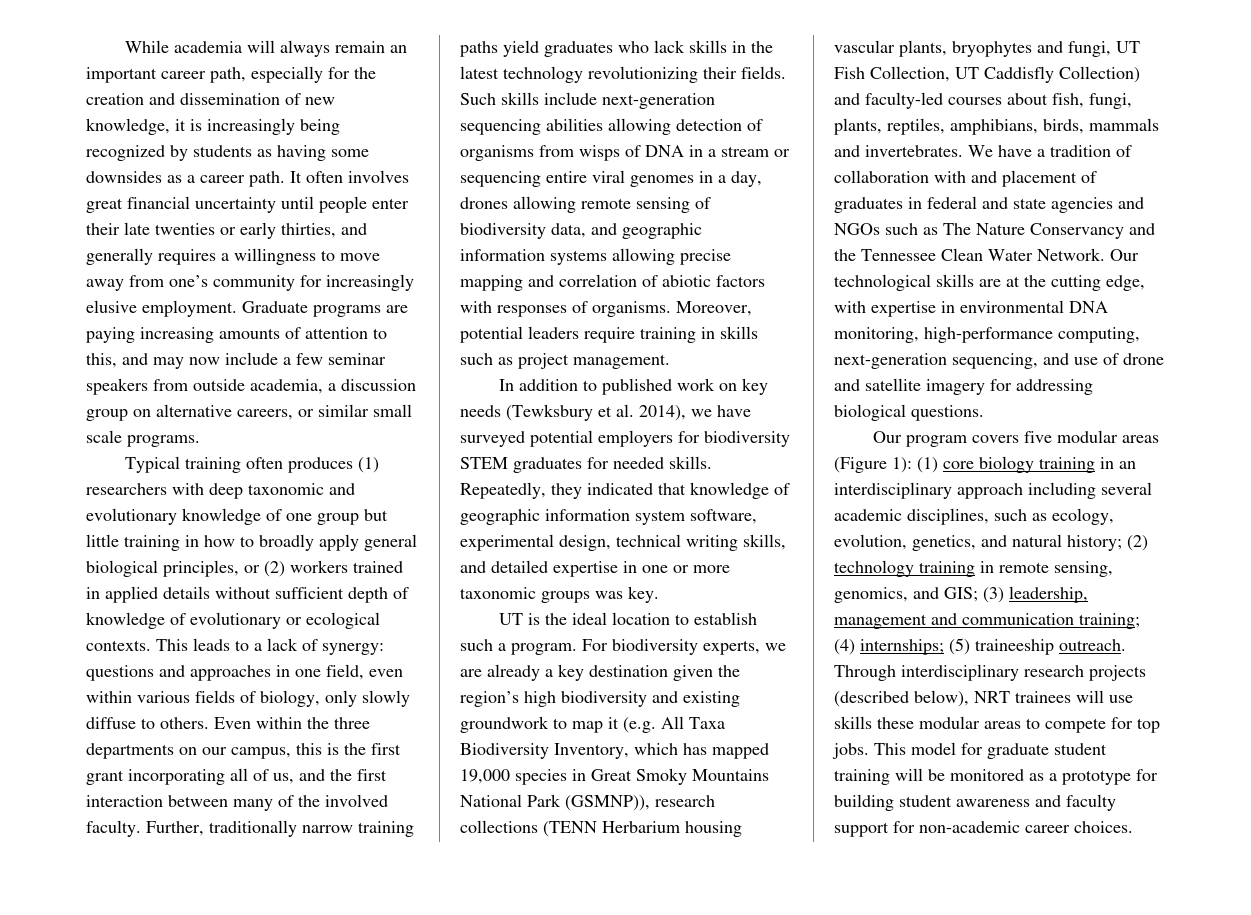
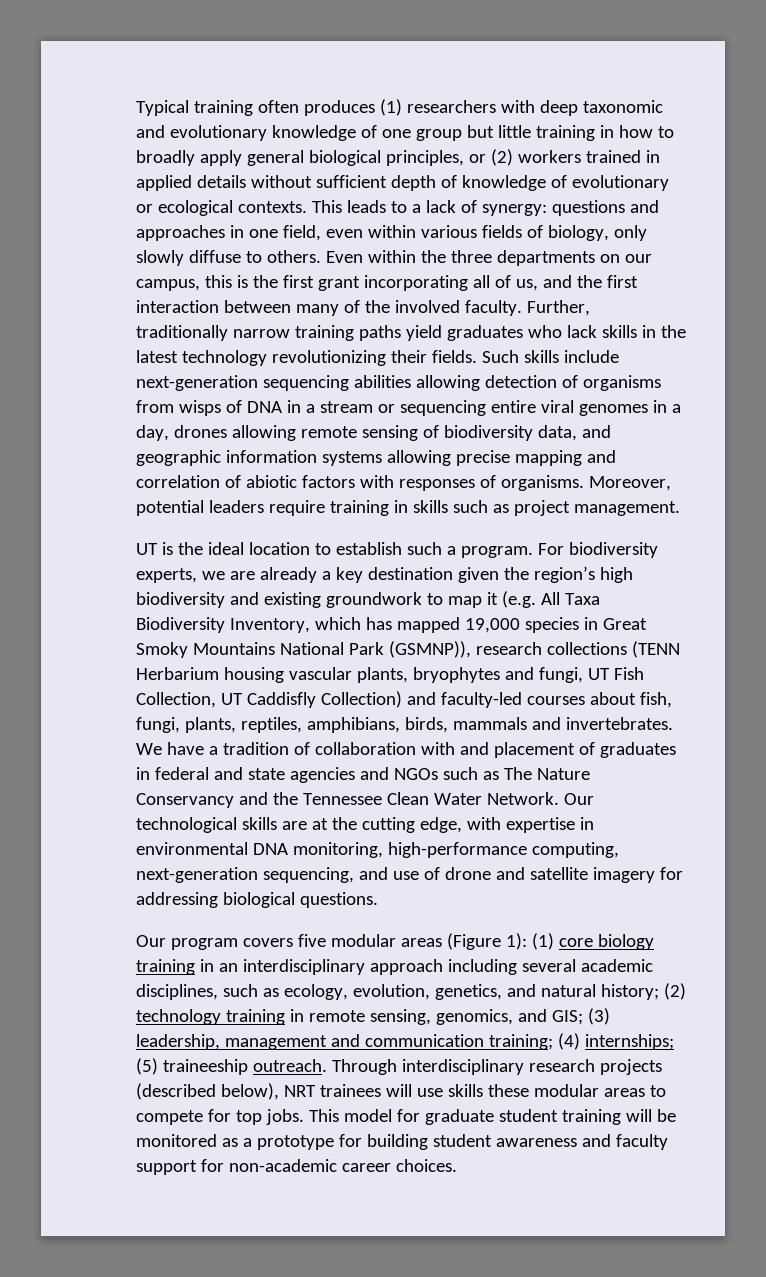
[125,40,408,57] [86,66,376,83] [86,93,335,105] [86,118,340,135] [86,145,369,161] [86,170,409,187] [86,196,409,213] [86,222,367,239] [86,248,380,265] [86,274,414,291] [86,300,408,317] [86,327,387,343] [86,352,386,369] [86,378,416,395] [86,404,412,421] [86,430,200,447] While academia will always remain an important career path, especially for the creation and dissemination of new knowledge, it is increasingly being recognized by students as having some downsides as a career path. It often involves great financial uncertainty until people enter their late twenties or early thirties, and generally requires a willingness to move away from one’s community for increasingly elusive employment. Graduate programs are paying increasing amounts of attention to this, and may now include a few seminar speakers from outside academia, a discussion group on alternative careers, or similar small scale programs. // -> (136, 108) none
[499,378,769,395] [460,404,751,421] [460,430,790,447] [460,456,712,473] [460,482,790,499] [460,509,757,525] [460,534,786,551] [460,560,730,577] [460,586,659,603] // In addition to published work on key needs (Tewksbury et al. 2014), we have surveyed potential employers for biodiversity STEM graduates for needed skills. Repeatedly, they indicated that knowledge of geographic information system software, experimental design, technical writing skills, and detailed expertise in one or more taxonomic groups was key. -> (680, 508) none

